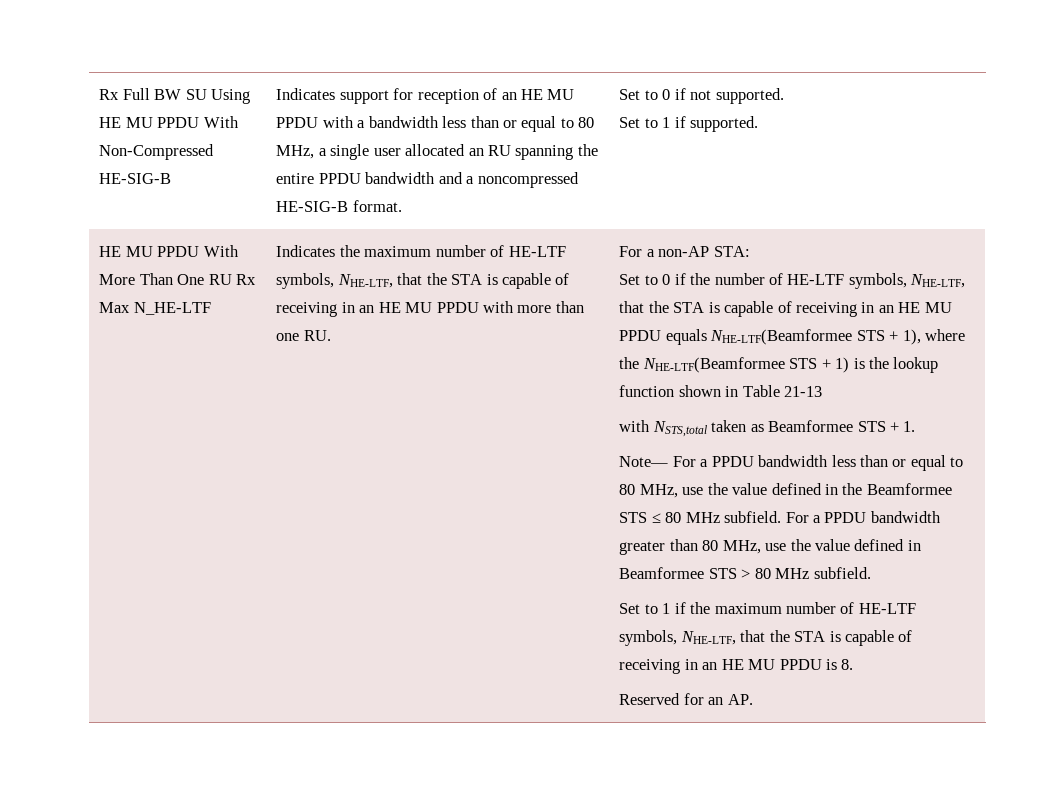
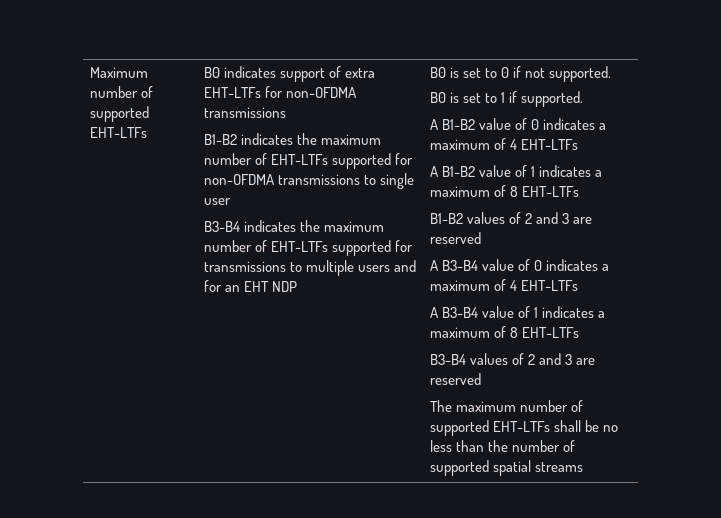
[99,88,251,104] [99,116,239,128] [99,144,215,160] [99,173,172,184] [276,88,575,104] [276,116,595,132] [276,144,598,160] [276,172,579,188] [276,200,402,212] [619,89,641,100] Rx Full BW SU Using HE MU PPDU With Non-Compressed HE-SIG-B | Indicates support for reception of an HE MU PPDU with a bandwidth less than or equal to 80 MHz, a single user allocated an RU spanning the entire PPDU bandwidth and a noncompressed HE-SIG-B format. | Set -> [89,67,148,78] [89,86,153,98] [89,106,149,122] [89,127,147,138] [203,66,375,82] [203,86,356,98] [203,107,286,118] [203,133,381,145] [203,153,413,169] [203,173,414,189] [203,198,231,205] [203,220,384,232] [203,240,413,256] [203,260,416,276] [203,280,297,292] [429,67,481,78] Maximum number of supported EHT-LTFs | B0 indicates support of extra EHT-LTFs for non-OFDMA transmissions // B1-B2 indicates the maximum number of EHT-LTFs supported for non-OFDMA transmissions to single user // B3-B4 indicates the maximum number of EHT-LTFs supported for transmissions to multiple users and for an EHT NDP | B0 is set
[619,117,641,128] Set -> [429,92,481,103] B0 is set
[99,245,239,257] [99,273,257,285] [99,302,211,315] [276,245,566,257] [276,273,570,289] [276,301,584,317] [276,330,331,341] [619,246,750,257] [619,273,966,289] [619,301,952,317] [619,329,965,345] [619,357,939,373] [619,385,823,397] [619,420,916,437] [619,455,964,471] [619,483,952,498] [619,511,941,523] [619,539,921,555] [619,567,871,579] [619,602,916,614] [619,630,913,646] [619,659,854,674] [619,693,753,705] // HE MU PPDU With More Than One RU Rx Max N_HE-LTF | Indicates the maximum number of HE-LTF symbols, NHE-LTF, that the STA is capable of receiving in an HE MU PPDU with more than one RU. | For a non-AP STA: // Set to 0 if the number of HE-LTF symbols, NHE-LTF, that the STA is capable of receiving in an HE MU PPDU equals NHE-LTF(Beamformee STS + 1), where the NHE-LTF(Beamformee STS + 1) is the lookup function shown in Table 21-13 // with NSTS,total taken as Beamformee STS + 1. // Note— For a PPDU bandwidth less than or equal to 80 MHz, use the value defined in the Beamformee STS ≤ 80 MHz subfield. For a PPDU bandwidth greater than 80 MHz, use the value defined in Beamformee STS > 80 MHz subfield. // Set to 1 if the maximum number of HE-LTF symbols, NHE-LTF, that the STA is capable of receiving in an HE MU PPDU is 8. // Reserved for an AP. -> [429,118,607,130] [429,138,578,150] [429,165,603,177] [429,185,579,197] [429,212,593,224] [429,232,481,244] [429,259,610,271] [429,279,578,291] [429,306,606,318] [429,326,579,338] [429,353,596,365] [429,373,481,385] [429,400,583,412] [429,420,618,436] [429,440,575,452] [429,460,583,476] // A B1-B2 value of 0 indicates a maximum of 4 EHT-LTFs // A B1-B2 value of 1 indicates a maximum of 8 EHT-LTFs // B1-B2 values of 2 and 3 are reserved // A B3-B4 value of 0 indicates a maximum of 4 EHT-LTFs // A B3-B4 value of 1 indicates a maximum of 8 EHT-LTFs // B3-B4 values of 2 and 3 are reserved // The maximum number of supported EHT-LTFs shall be no less than the number of supported spatial streams

